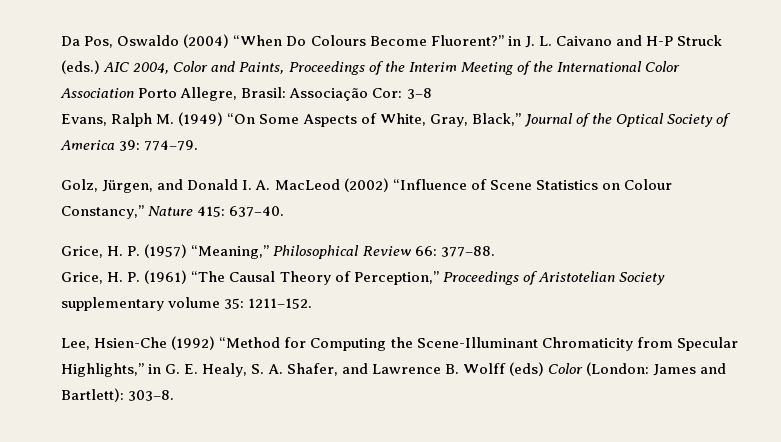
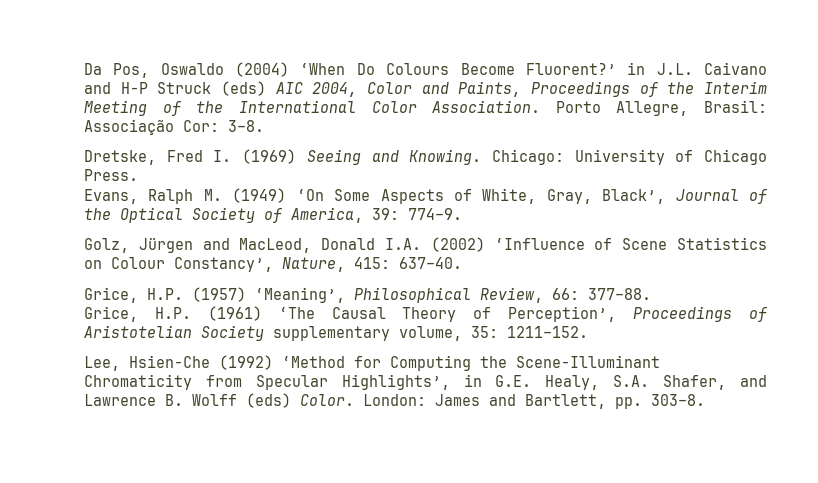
[233,35,283,46] “When -> [300,63,346,75] ‘When
[430,35,552,48] Fluorent?” in J. L. -> [525,62,693,75] Fluorent?’ in J.L.
[61,60,101,74] (eds.) -> [220,81,266,96] (eds)
[60,88,135,98] Association -> [432,100,541,113] Association.
[406,88,432,99] 3–8 -> [227,120,264,132] [83,149,767,165] [83,169,138,181] 3–8. // Dretske, Fred I. (1969) Seeing and Knowing. Chicago: University of Chicago Press.
[227,113,256,124] “On -> [296,189,324,201] ‘On
[471,113,521,126] Black,” -> [602,189,666,204] Black’,
[60,140,199,151] [61,178,467,193] America 39: 774–79. // Golz, Jürgen, and Donald I. A. MacLeod (2002) “Influence -> [290,207,462,223] [83,237,585,253] America, 39: 774–9. // Golz, Jürgen and MacLeod, Donald I.A. (2002) ‘Influence
[61,205,194,219] Constancy,” Nature -> [173,257,345,272] Constancy’, Nature,
[107,244,411,259] H. P. (1957) “Meaning,” Philosophical Review -> [146,287,543,303] H.P. (1957) ‘Meaning’, Philosophical Review,
[107,270,226,284] H. P. (1961) “The -> [154,306,315,321] H.P. (1961) ‘The
[353,271,439,285] Perception,” -> [508,306,617,322] Perception’,
[168,297,221,308] volume -> [398,326,462,341] volume,
[219,337,281,348] “Method -> [281,356,345,368] ‘Method
[61,363,283,377] Highlights,” in G. E. Healy, S. A. -> [341,374,650,390] Highlights’, in G.E. Healy, S.A.
[547,362,727,376] [61,388,125,402] Color (London: James and Bartlett): -> [299,394,642,409] Color. London: James and Bartlett, pp.

